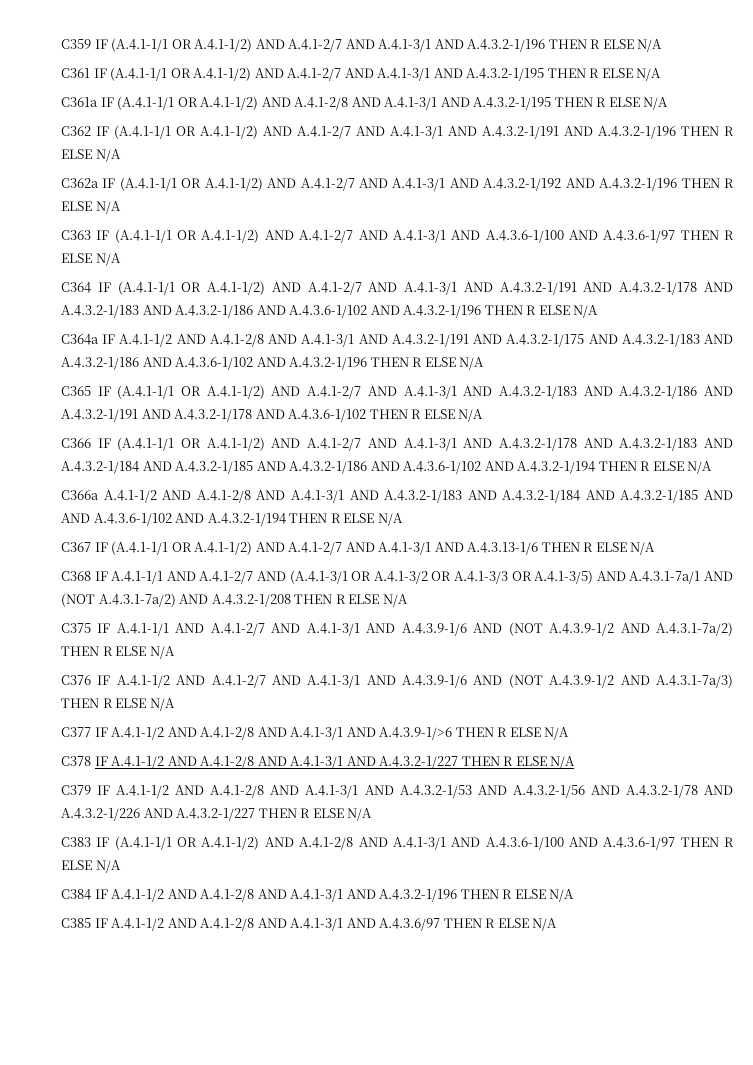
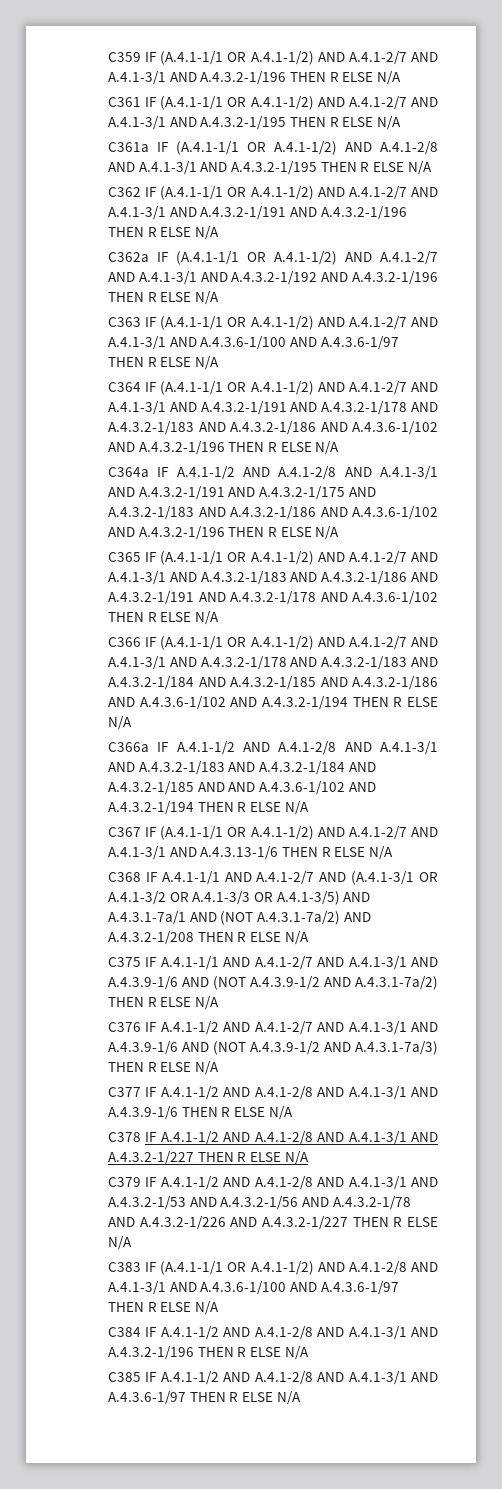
(100, 495) none -> [157,742,170,752] IF
[379,727,453,740] A.4.3.9-1/>6 -> [107,1106,178,1120] A.4.3.9-1/6
[379,918,441,931] A.4.3.6/97 -> [107,1391,186,1405] A.4.3.6-1/97

